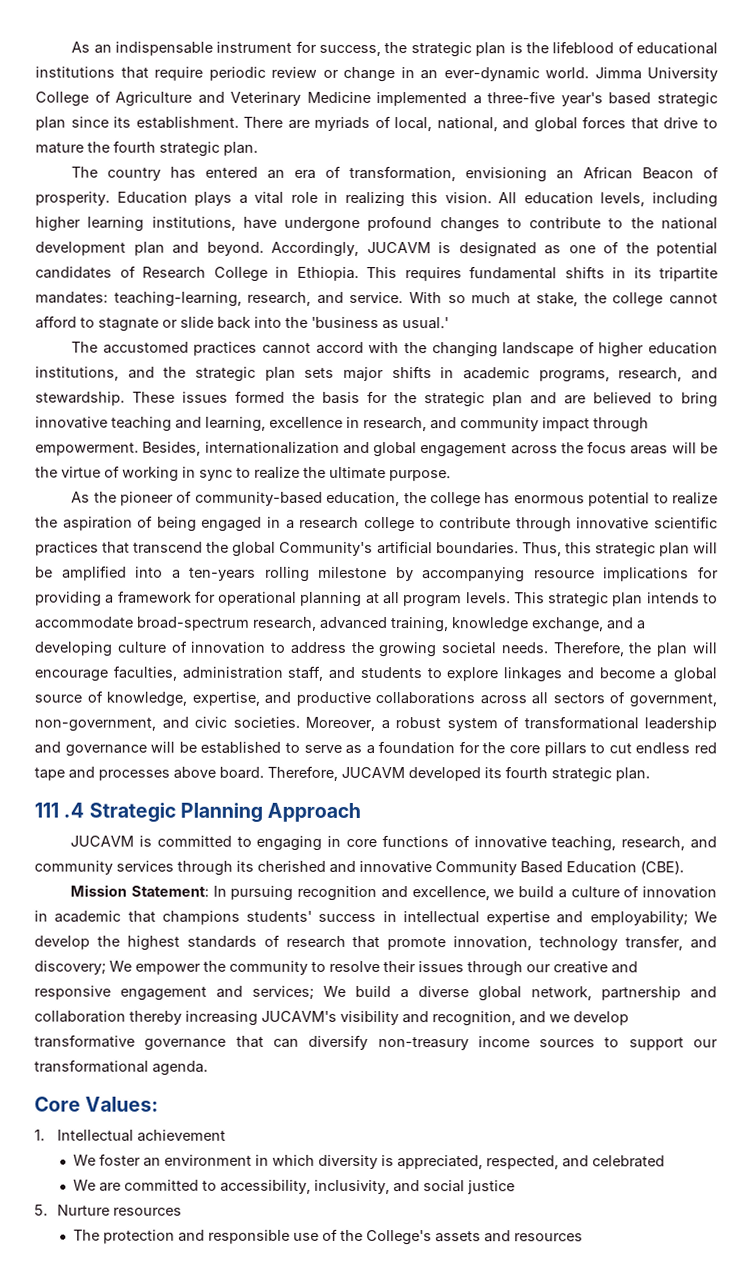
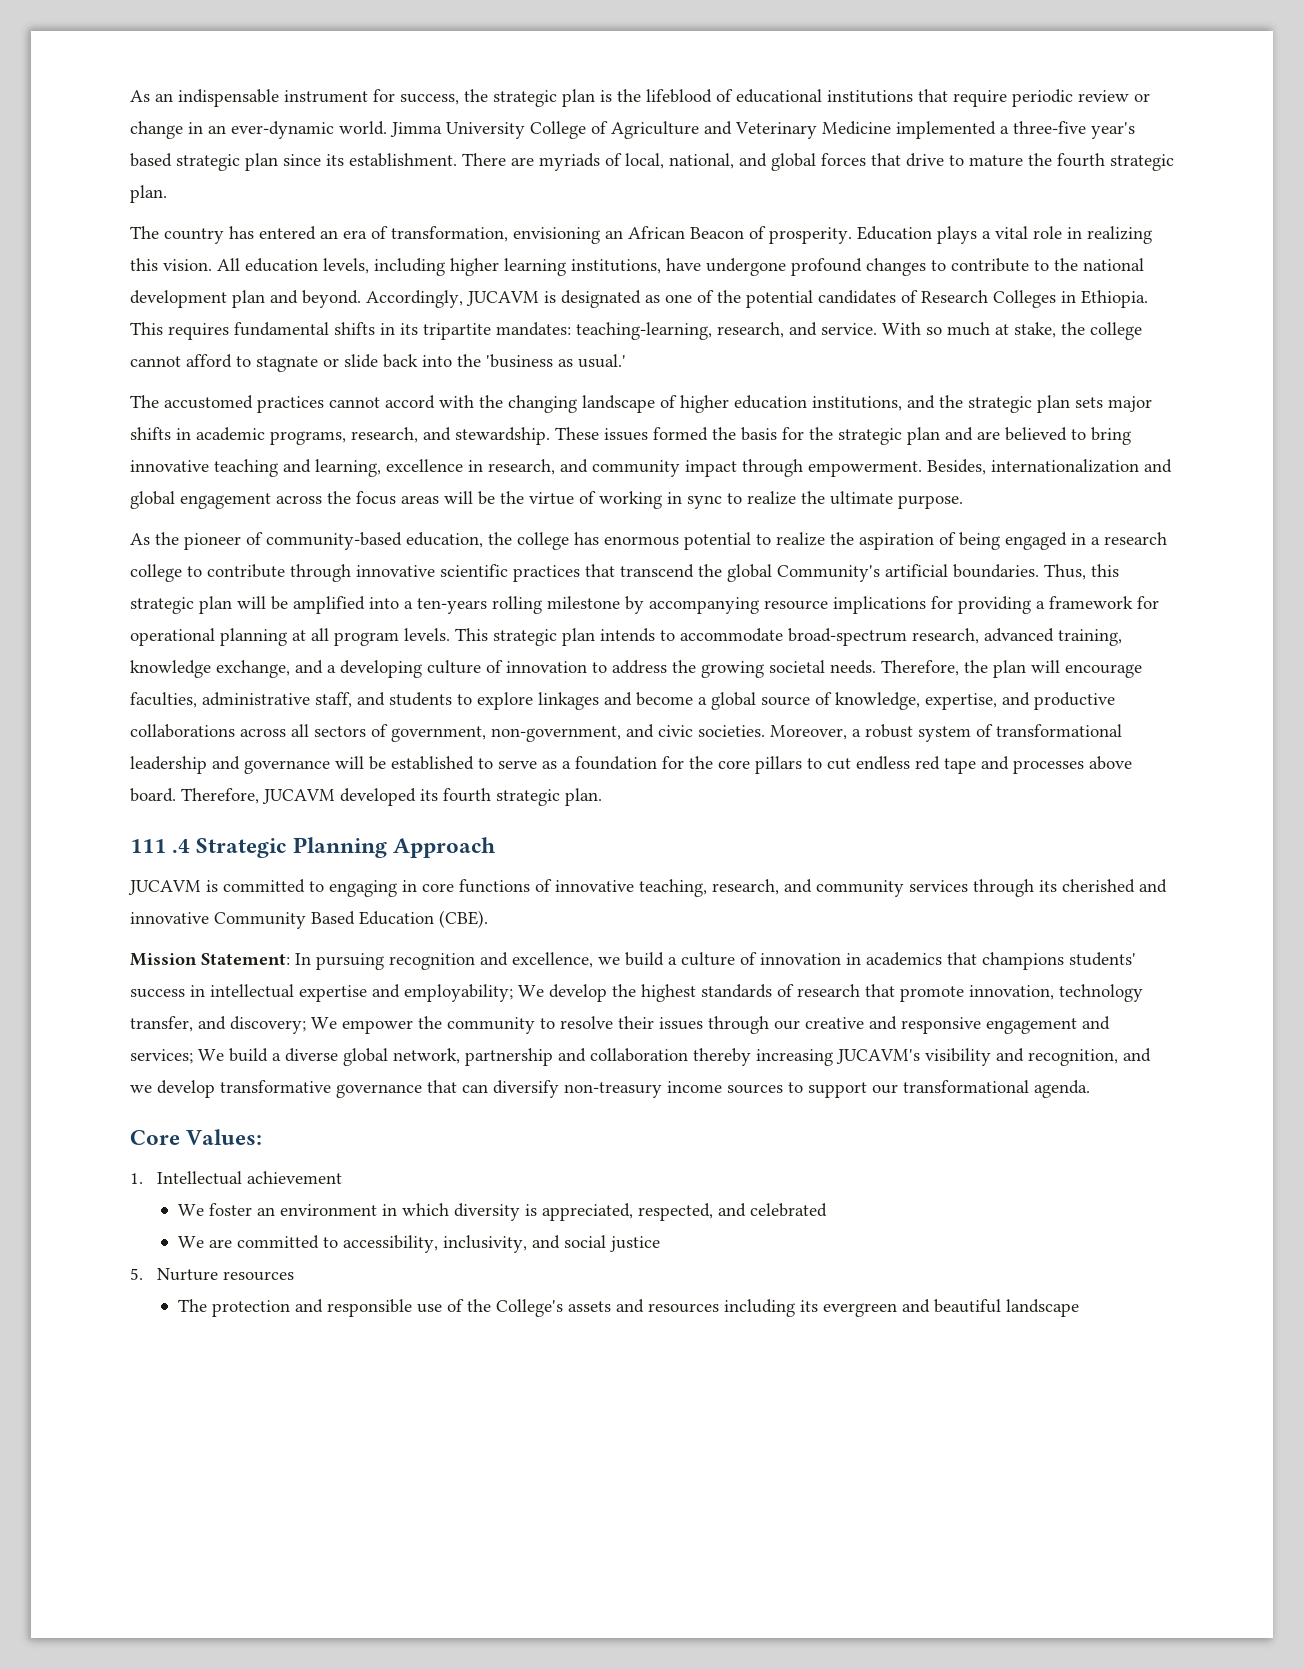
[213,266,268,282] College -> [993,290,1056,308] Colleges
[181,666,283,679] administration -> [202,692,310,706] administrative
[54,910,122,923] academic -> [866,952,942,966] academics
(583, 1237) none -> [723,1299,1079,1317] including its evergreen and beautiful landscape

